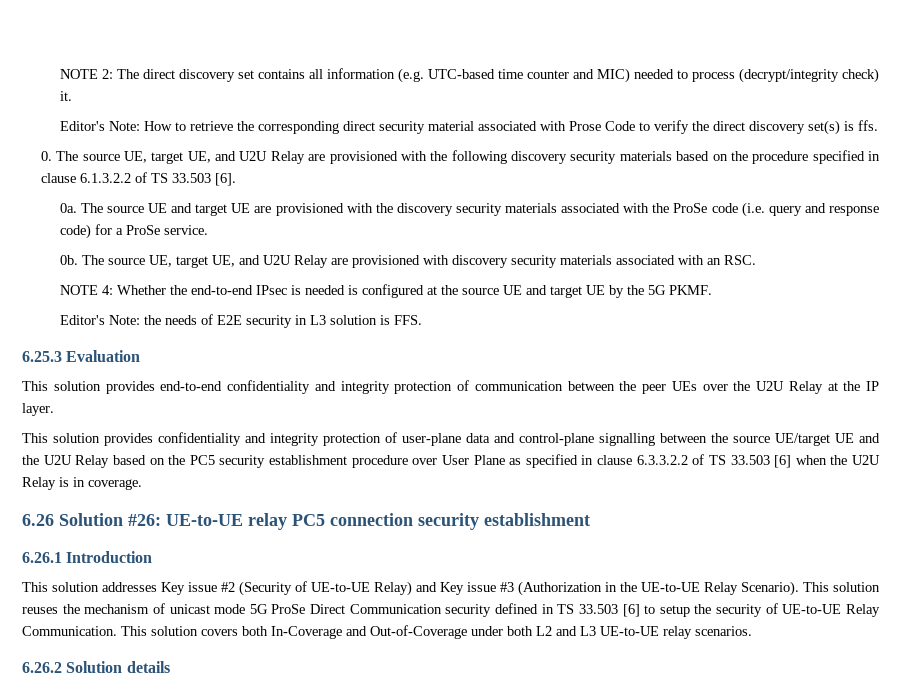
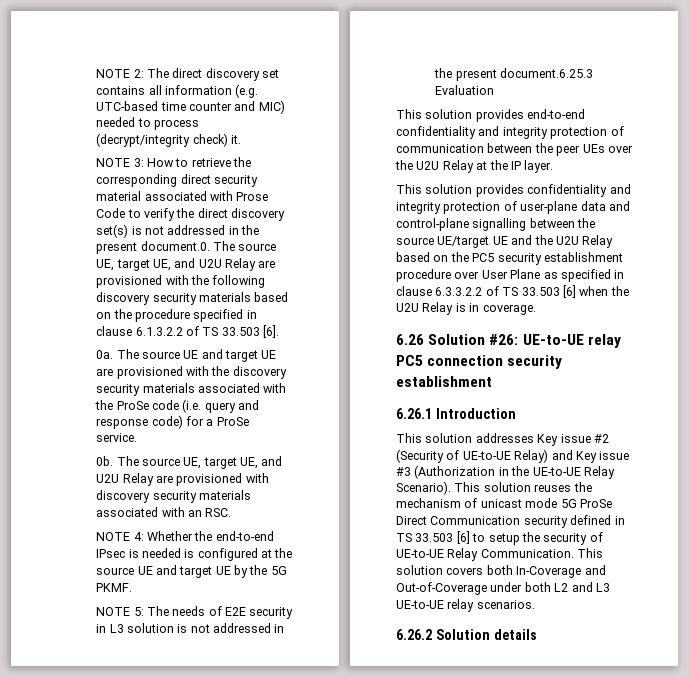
[59,121,140,131] Editor's Note: -> [96,158,144,167] NOTE 3:
[857,120,878,131] [40,151,52,161] ffs. // 0. -> [144,225,260,235] [96,241,210,254] not addressed in the present document.0.
[59,315,161,325] Editor's Note: the -> [96,606,169,616] NOTE 5: The
[393,315,422,325] [22,351,62,362] FFS. // 6.25.3 -> [190,623,285,633] [434,68,593,81] not addressed in the present document.6.25.3

